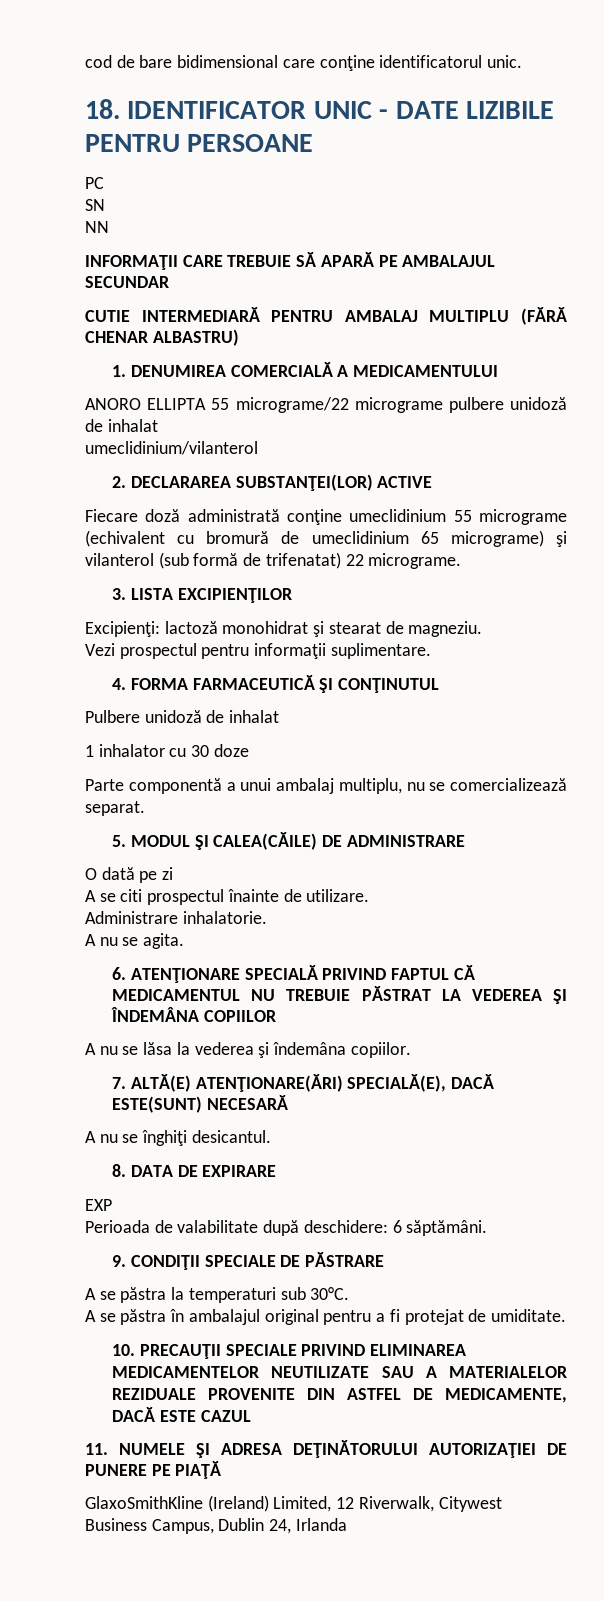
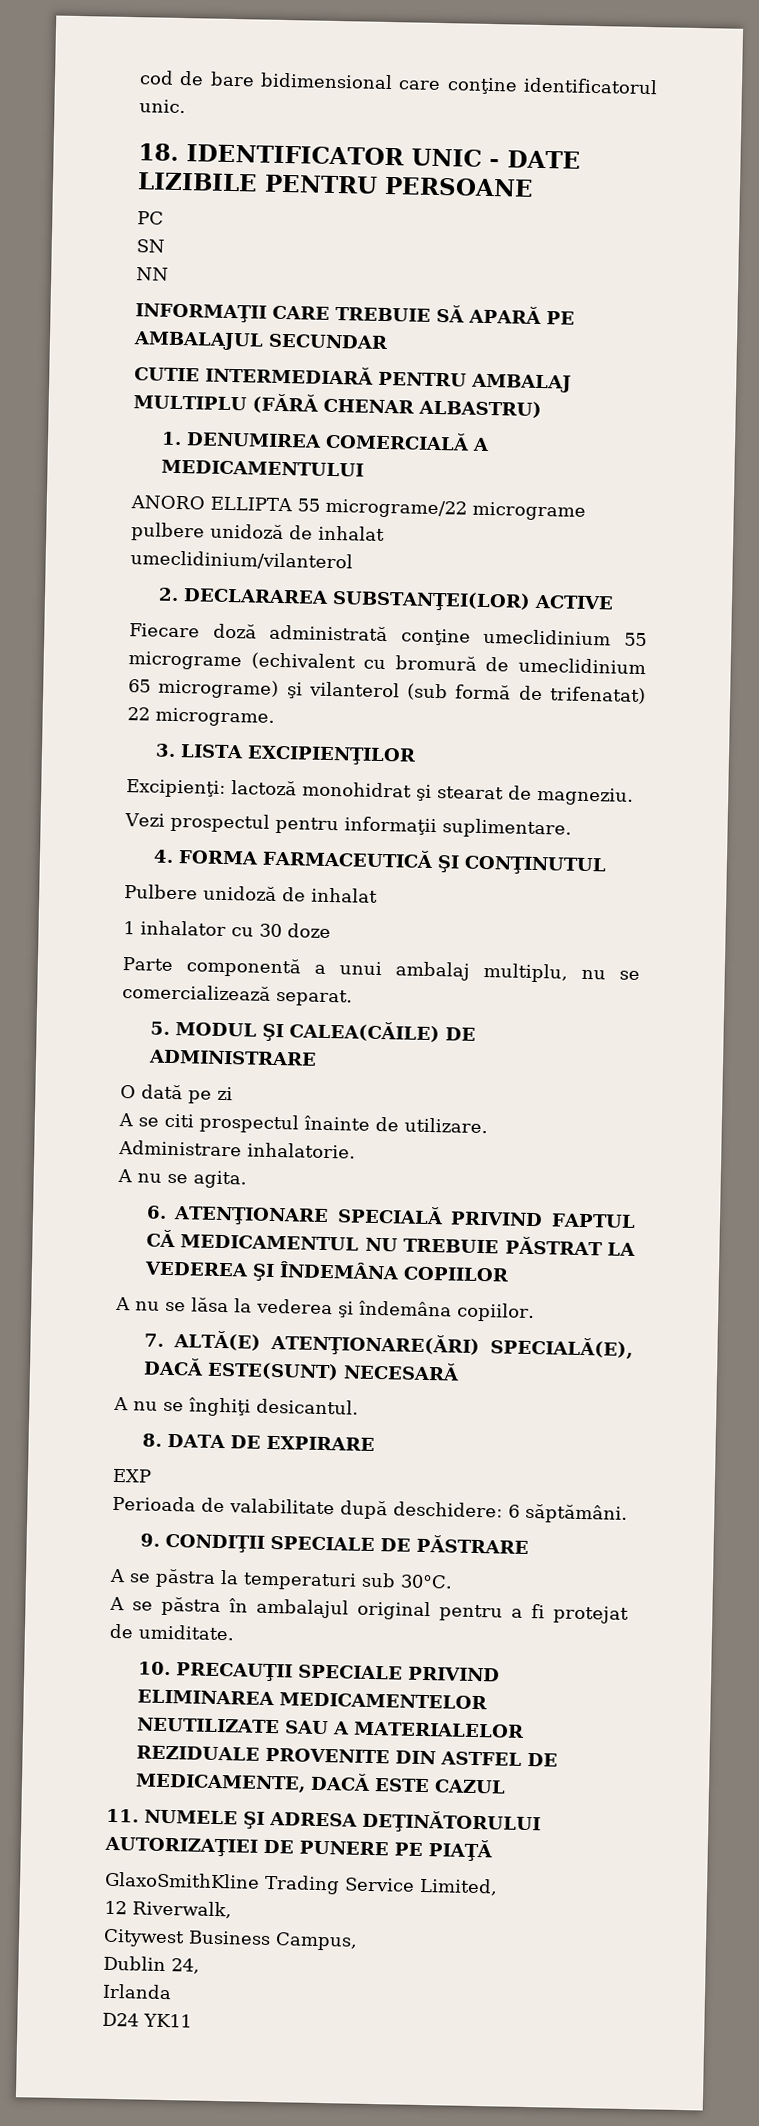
[207,1495,269,1512] (Ireland) -> [264,1874,415,1895] Trading Service
(332, 1504) none -> (498, 1886) //
(434, 1504) none -> (232, 1909) //
(214, 1526) none -> (358, 1941) //
(292, 1526) none -> (200, 1966) //
(347, 1524) none -> [102,2012,192,2028] // D24 YK11

